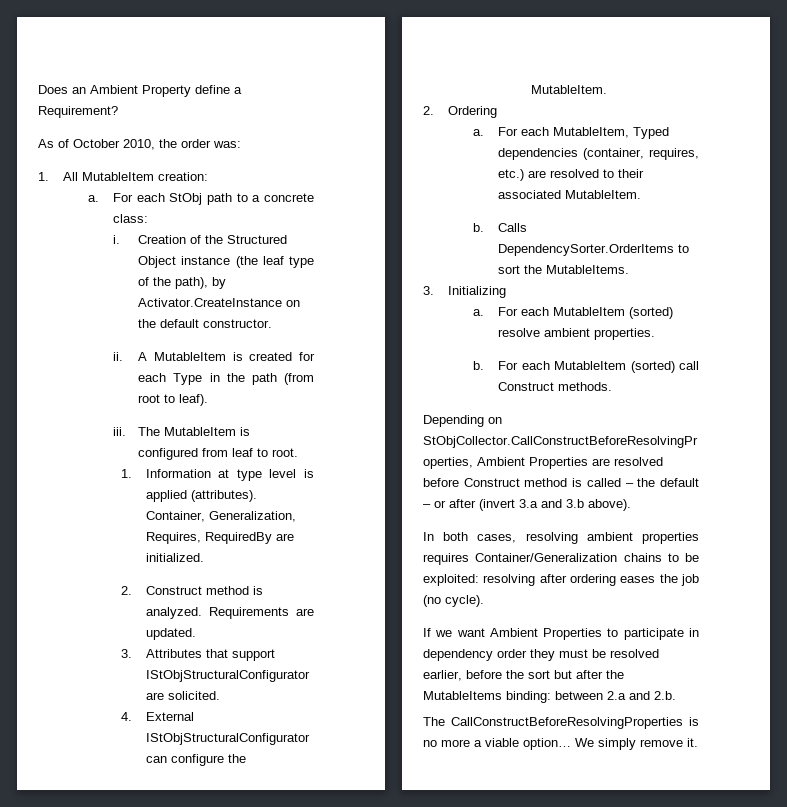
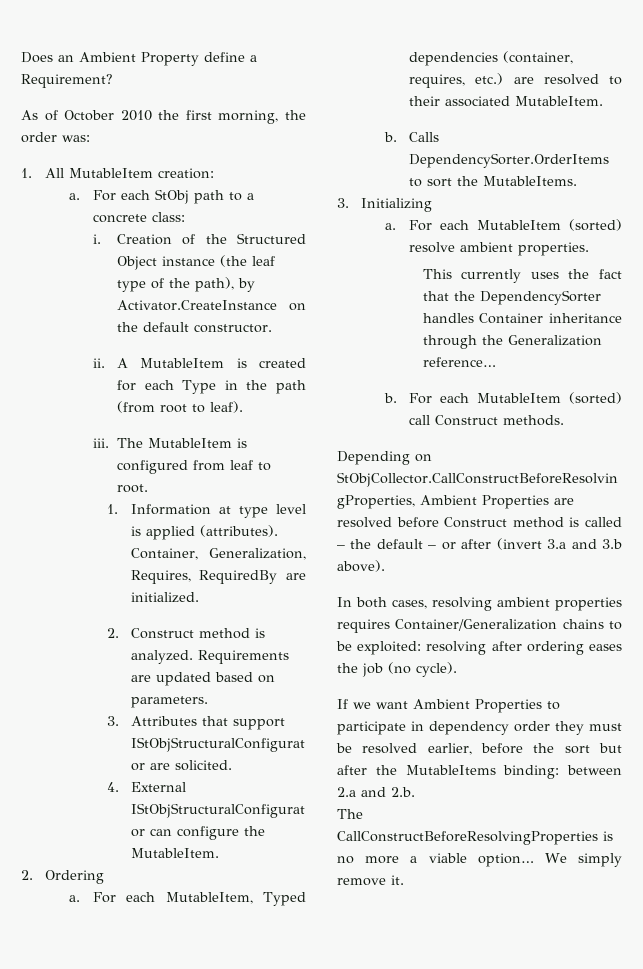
[123,139,155,150] 2010, -> [120,110,279,124] 2010 the first morning,
[145,628,196,640] updated. -> [155,672,275,686] [130,696,208,708] updated based on parameters.
(656, 334) none -> [422,269,622,283] [422,290,601,305] [422,313,622,324] [422,335,602,349] [422,357,496,367] // This currently uses the fact that the DependencySorter handles Container inheritance through the Generalization reference…

